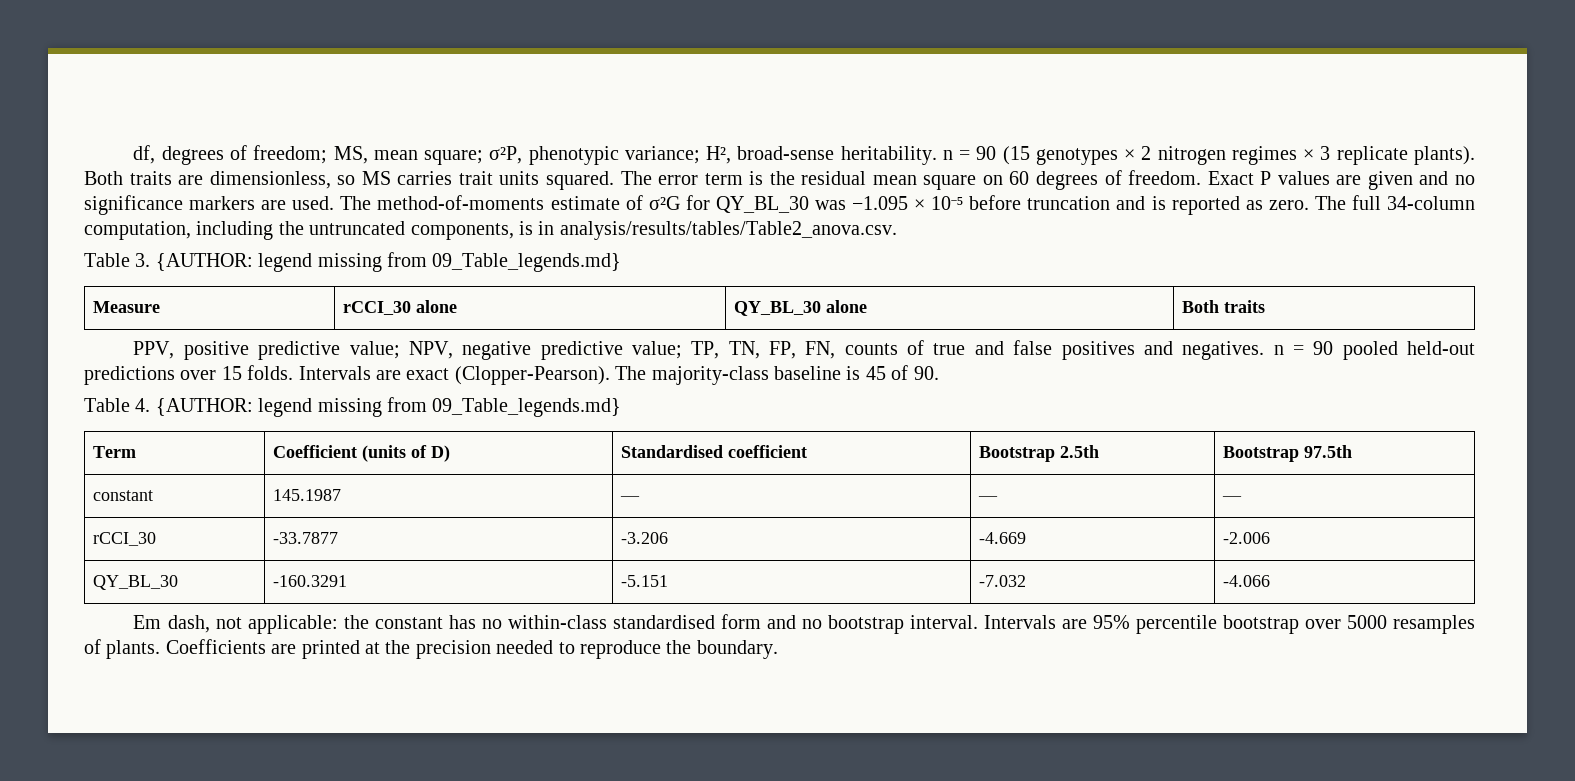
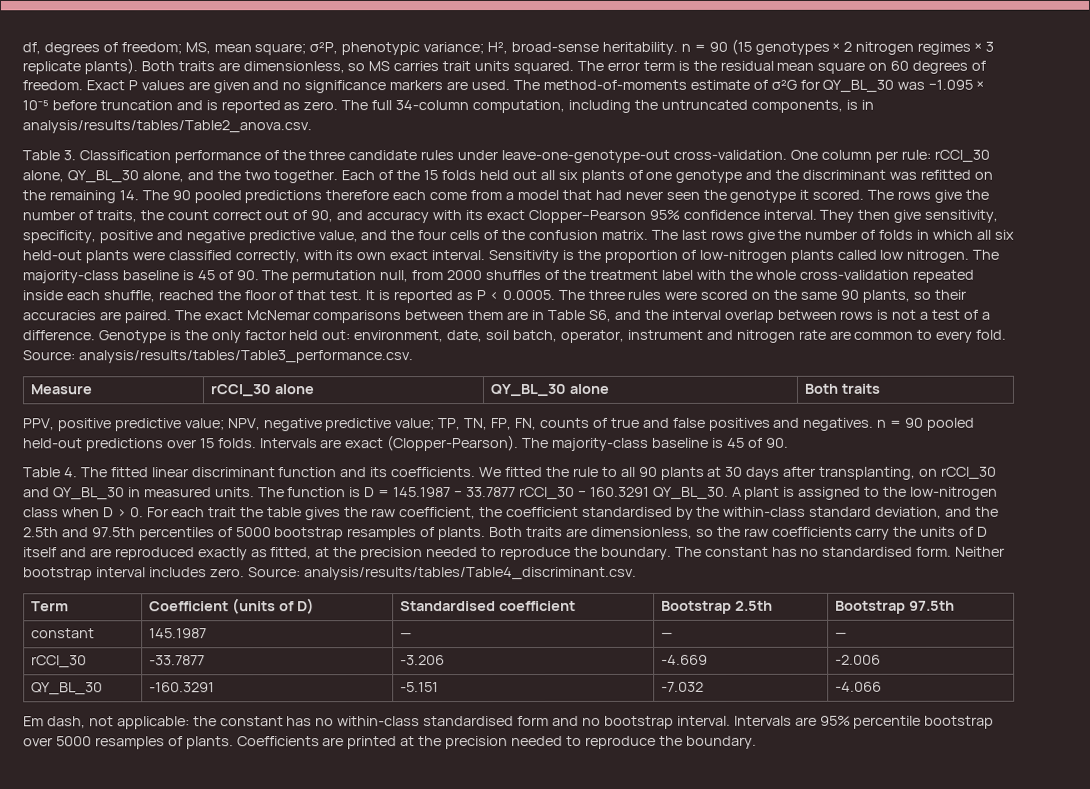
[155,252,622,272] {AUTHOR: legend missing from 09_Table_legends.md} -> [78,149,990,164] [22,169,993,184] [22,189,989,204] [22,209,999,224] [22,229,1014,244] [22,249,1000,264] [22,269,975,284] [22,289,966,304] [22,309,990,324] [22,329,1007,344] [22,350,413,364] Classification performance of the three candidate rules under leave-one-genotype-out cross-validation. One column per rule: rCCI_30 alone, QY_BL_30 alone, and the two together. Each of the 15 folds held out all six plants of one genotype and the discriminant was refitted on the remaining 14. The 90 pooled predictions therefore each come from a model that had never seen the genotype it scored. The rows give the number of traits, the count correct out of 90, and accuracy with its exact Clopper–Pearson 95% confidence interval. They then give sensitivity, specificity, positive and negative predictive value, and the four cells of the confusion matrix. The last rows give the number of folds in which all six held-out plants were classified correctly, with its own exact interval. Sensitivity is the proportion of low-nitrogen plants called low nitrogen. The majority-class baseline is 45 of 90. The permutation null, from 2000 shuffles of the treatment label with the whole cross-validation repeated inside each shuffle, reached the floor of that test. It is reported as P < 0.0005. The three rules were scored on the same 90 plants, so their accuracies are paired. The exact McNemar comparisons between them are in Table S6, and the interval overlap between rows is not a test of a difference. Genotype is the only factor held out: environment, date, soil batch, operator, instrument and nitrogen rate are common to every fold. Source: analysis/results/tables/Table3_performance.csv.
[155,397,622,417] {AUTHOR: legend missing from 09_Table_legends.md} -> [80,466,997,480] [23,486,999,501] [23,506,1000,521] [23,526,989,541] [23,546,1006,561] [23,566,637,581] The fitted linear discriminant function and its coefficients. We fitted the rule to all 90 plants at 30 days after transplanting, on rCCI_30 and QY_BL_30 in measured units. The function is D = 145.1987 − 33.7877 rCCI_30 − 160.3291 QY_BL_30. A plant is assigned to the low-nitrogen class when D > 0. For each trait the table gives the raw coefficient, the coefficient standardised by the within-class standard deviation, and the 2.5th and 97.5th percentiles of 5000 bootstrap resamples of plants. Both traits are dimensionless, so the raw coefficients carry the units of D itself and are reproduced exactly as fitted, at the precision needed to reproduce the boundary. The constant has no standardised form. Neither bootstrap interval includes zero. Source: analysis/results/tables/Table4_discriminant.csv.

